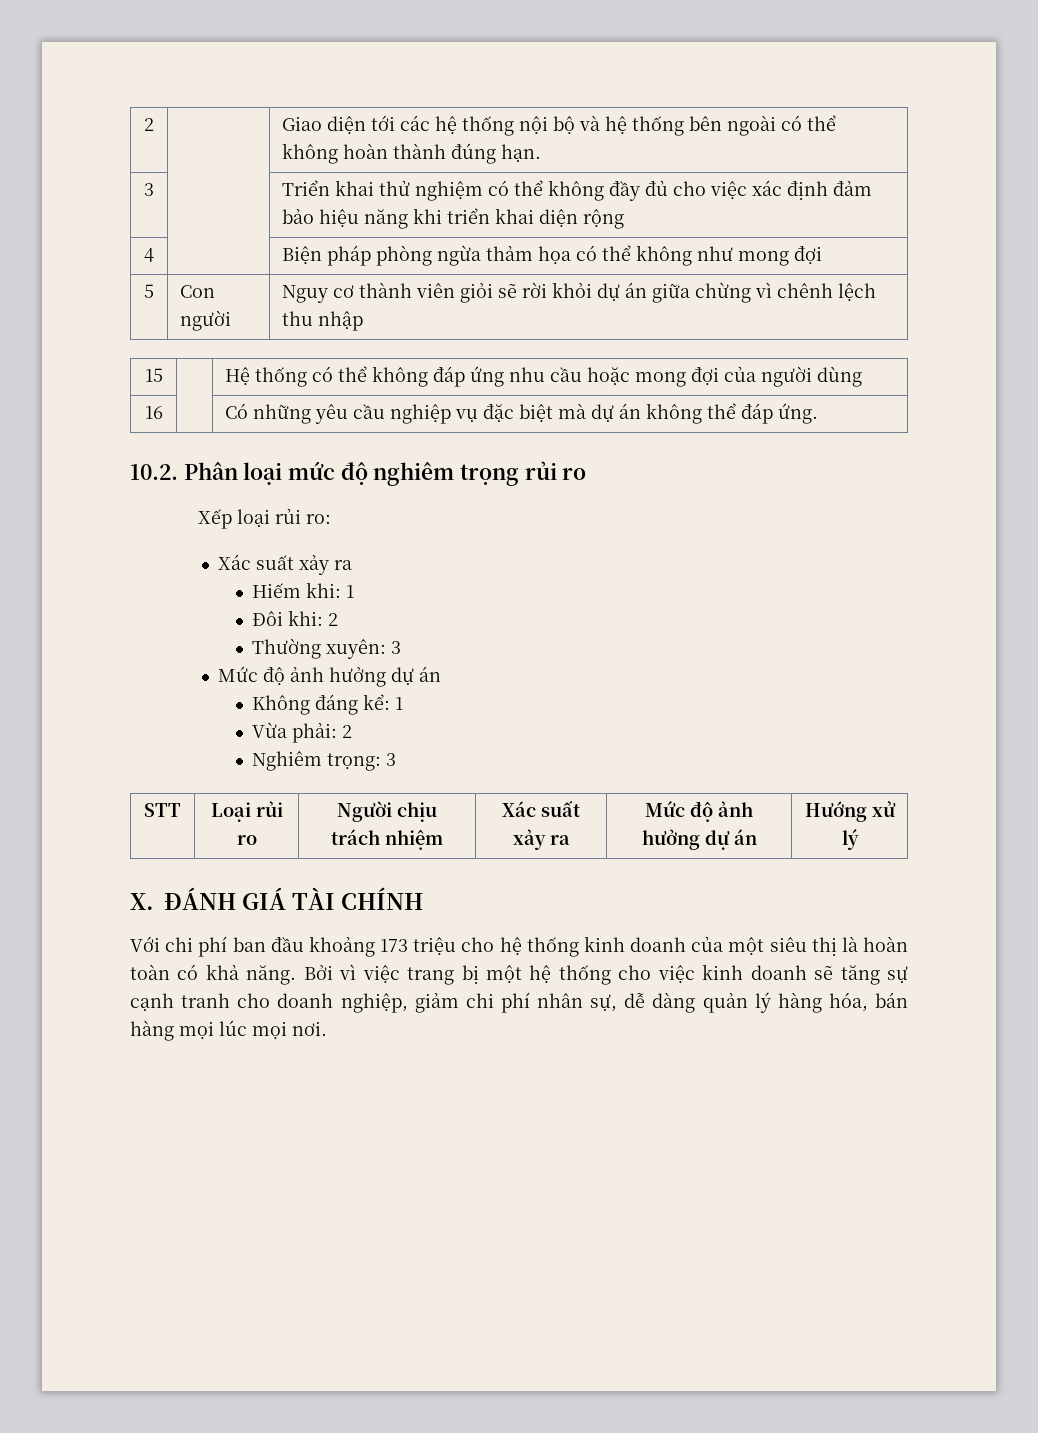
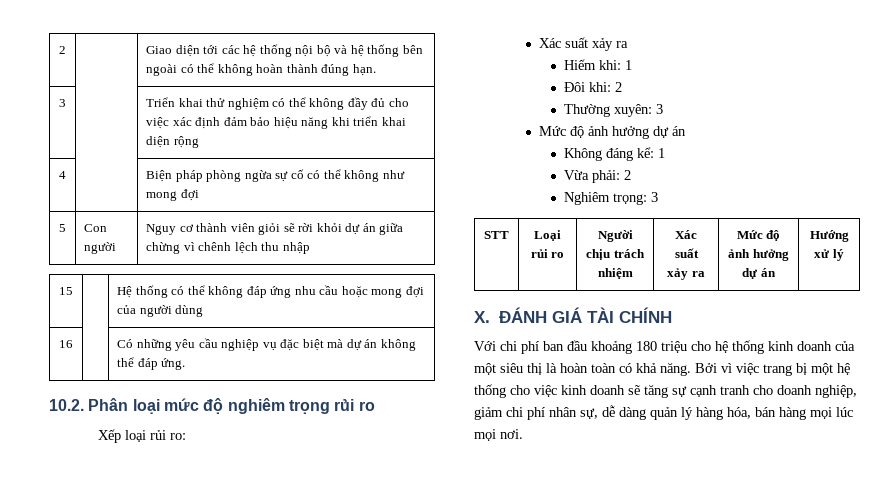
[486,245,572,265] thảm họa -> [275,169,304,182] sự cố
[380,939,408,952] 173 -> [636,341,657,351] 180

